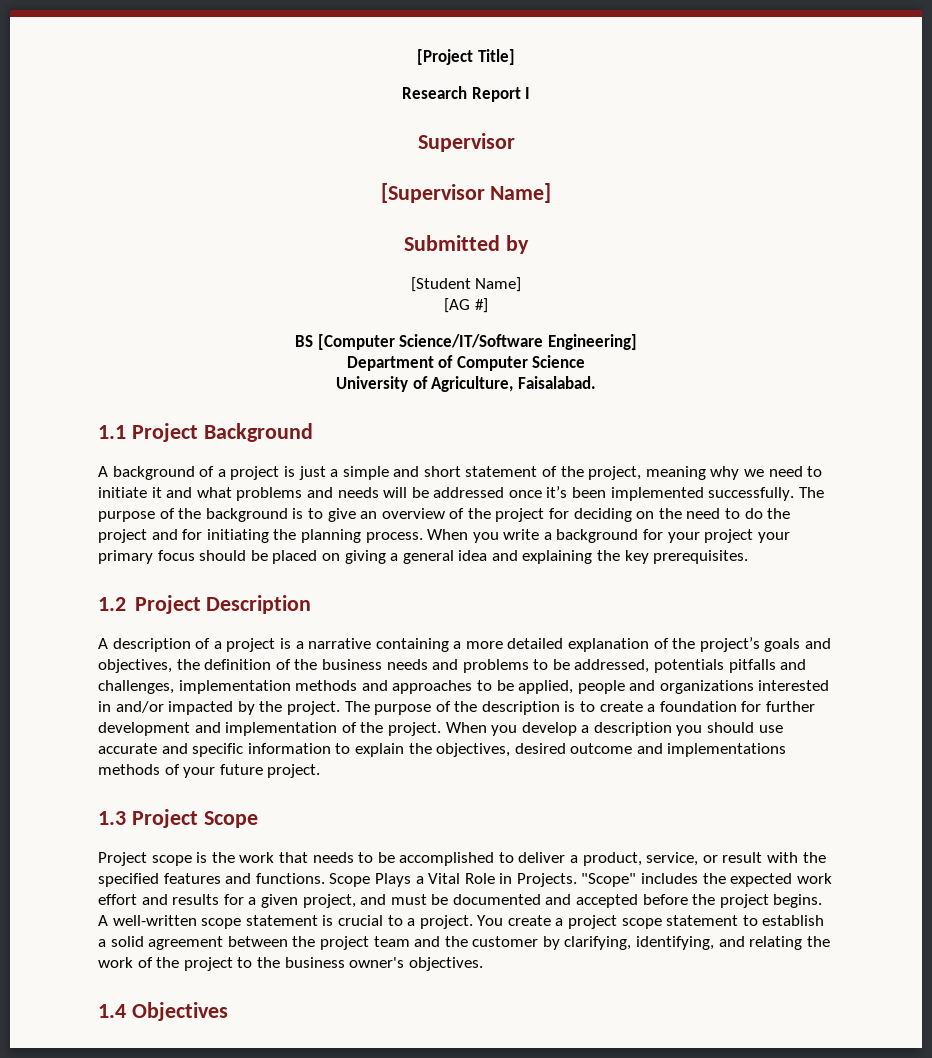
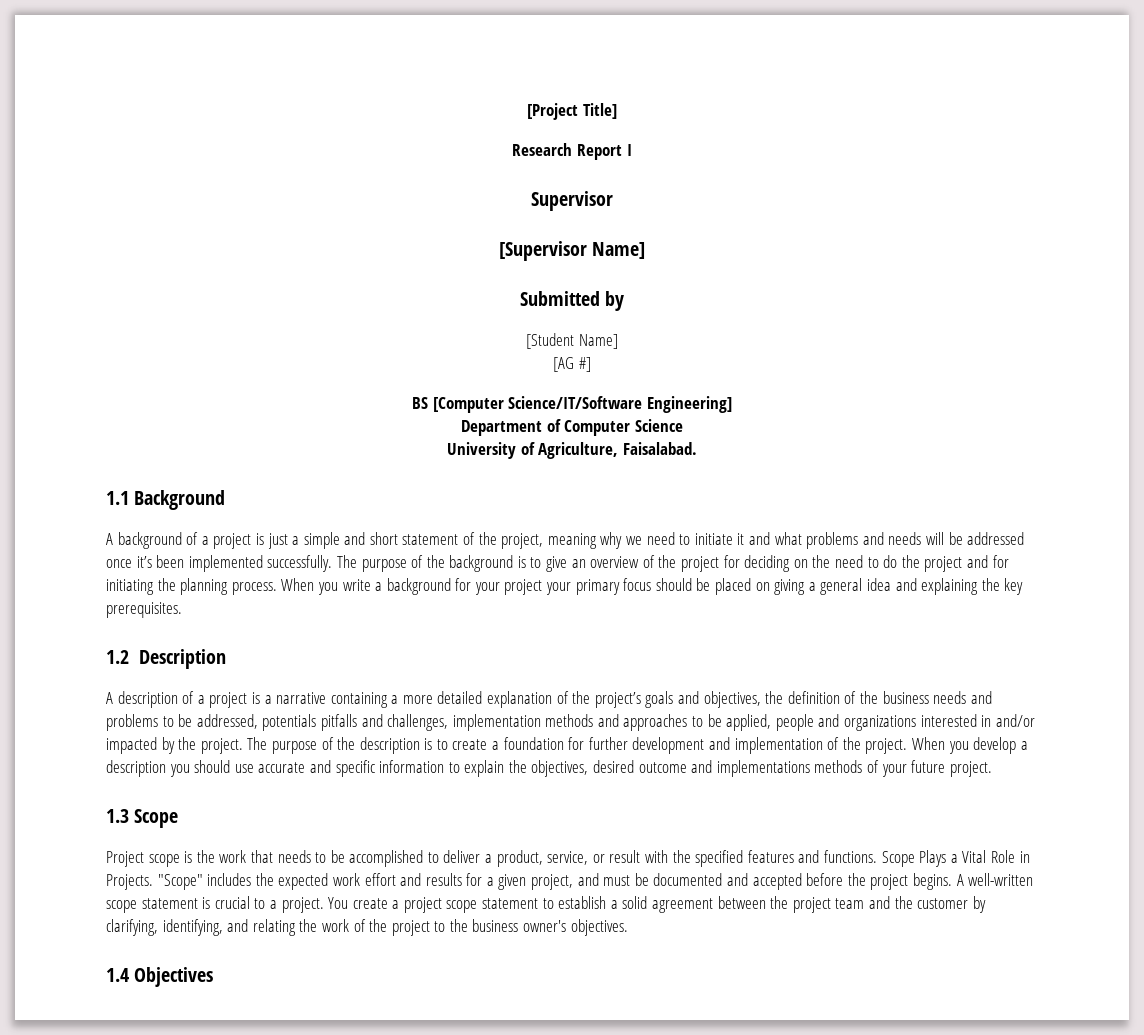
[131,423,198,442] Project -> (129, 498) none
[134,595,201,614] Project -> (129, 657) none
[131,809,198,828] Project -> (129, 816) none

